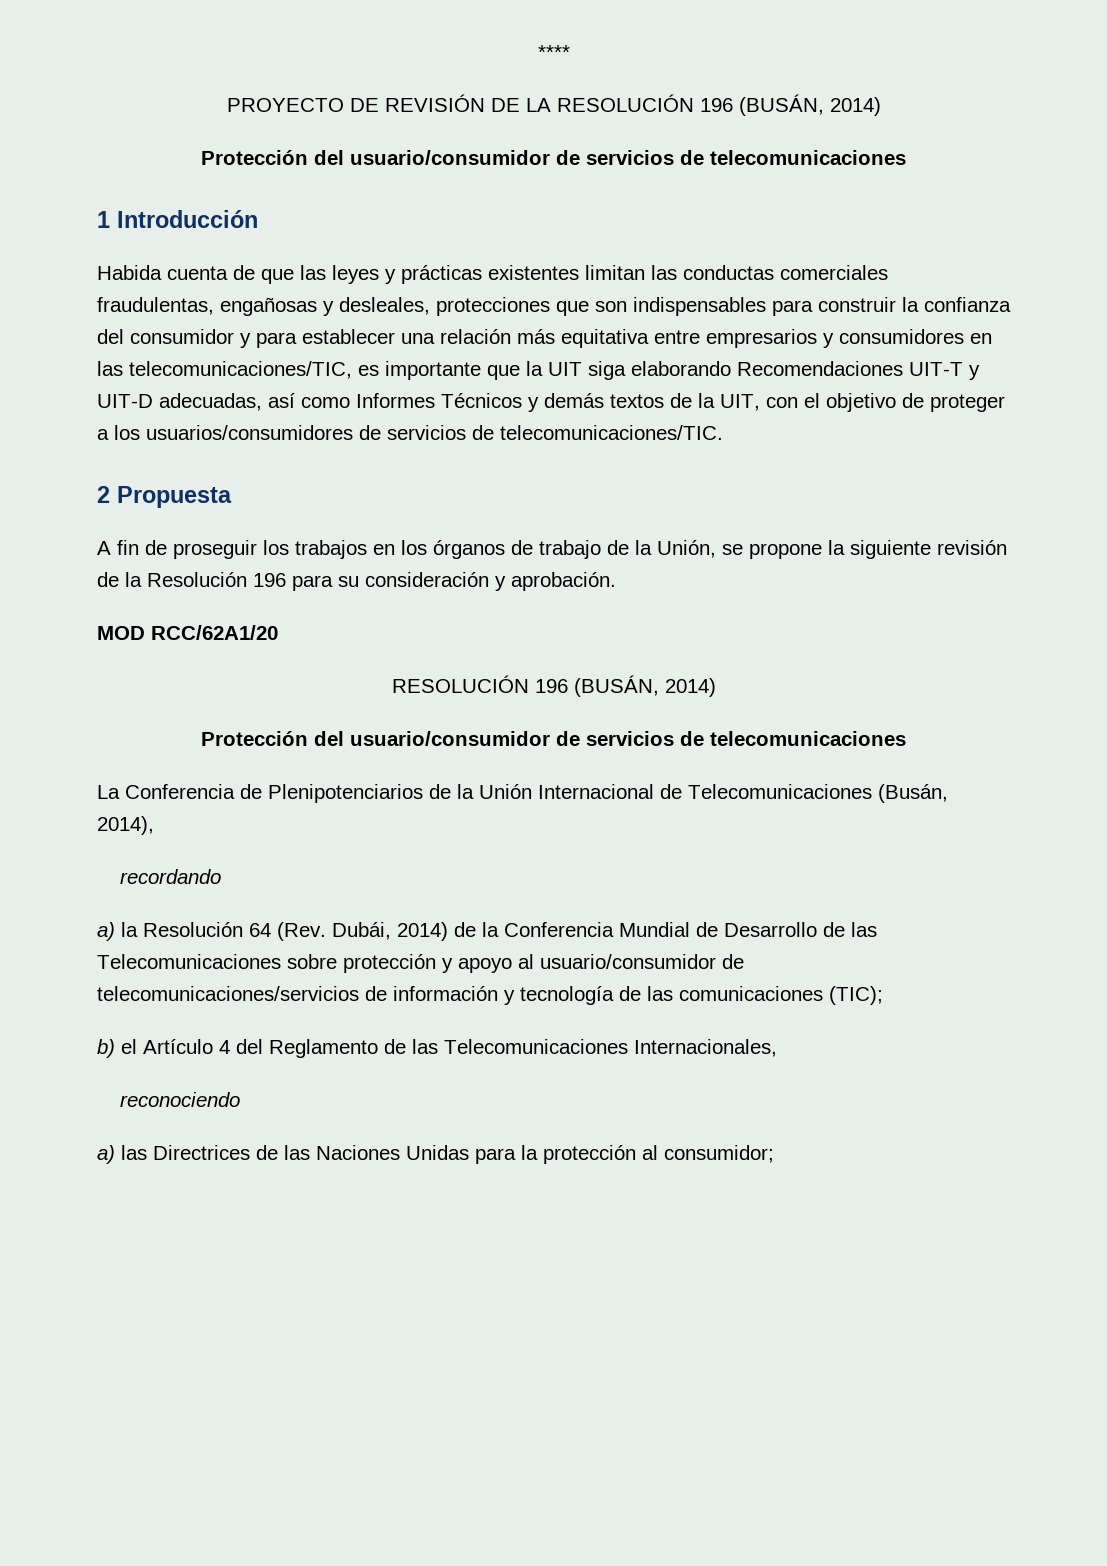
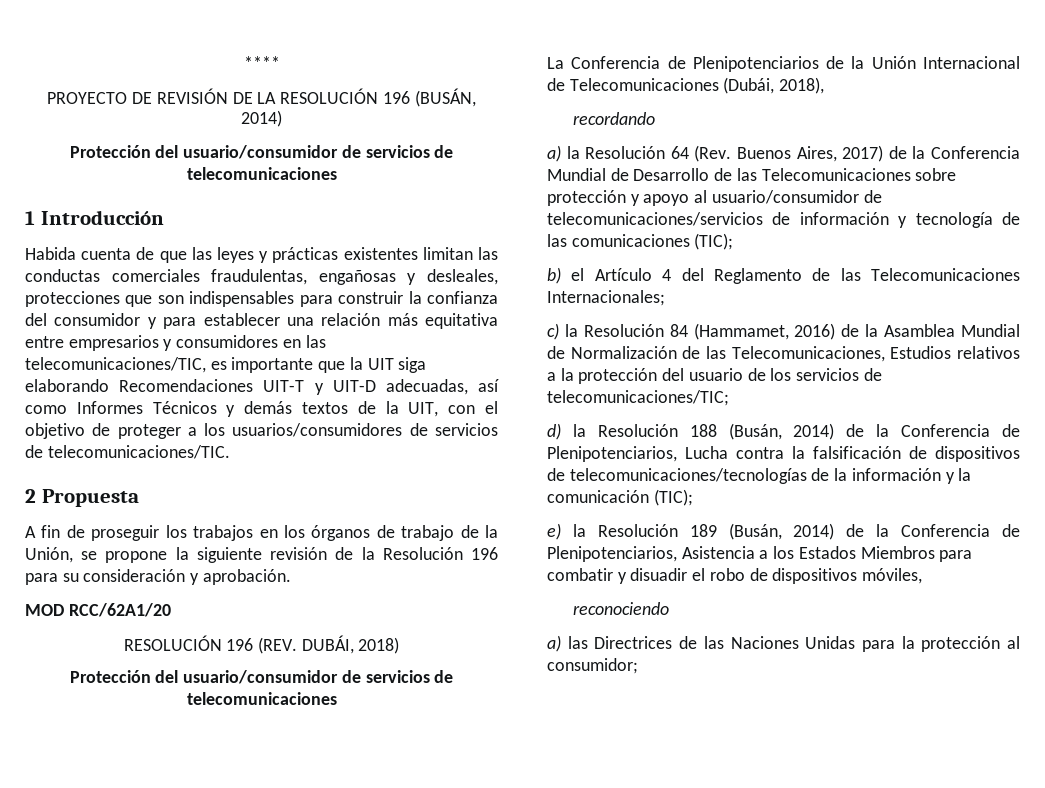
[573,675,716,697] (BUSÁN, 2014) -> [258,635,400,654] (REV. DUBÁI, 2018)
[878,784,948,803] [97,816,154,835] (Busán, 2014), -> [723,77,825,94] (Dubái, 2018),
[332,922,448,941] Dubái, 2014) -> [737,145,884,162] Buenos Aires, 2017)
[634,1039,777,1057] Internacionales, -> [547,290,665,306] [547,323,1021,340] [547,346,1021,362] [547,368,882,384] [547,390,729,406] [547,423,1021,440] [547,446,1020,462] [547,468,972,484] [547,489,693,506] [547,523,1021,540] [547,546,973,562] [547,568,923,584] Internacionales; // c) la Resolución 84 (Hammamet, 2016) de la Asamblea Mundial de Normalización de las Telecomunicaciones, Estudios relativos a la protección del usuario de los servicios de telecomunicaciones/TIC; // d) la Resolución 188 (Busán, 2014) de la Conferencia de Plenipotenciarios, Lucha contra la falsificación de dispositivos de telecomunicaciones/tecnologías de la información y la comunicación (TIC); // e) la Resolución 189 (Busán, 2014) de la Conferencia de Plenipotenciarios, Asistencia a los Estados Miembros para combatir y disuadir el robo de dispositivos móviles,

